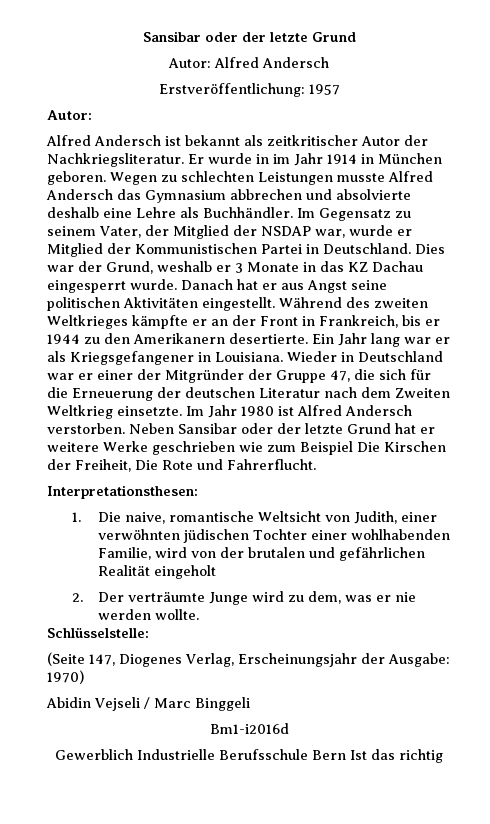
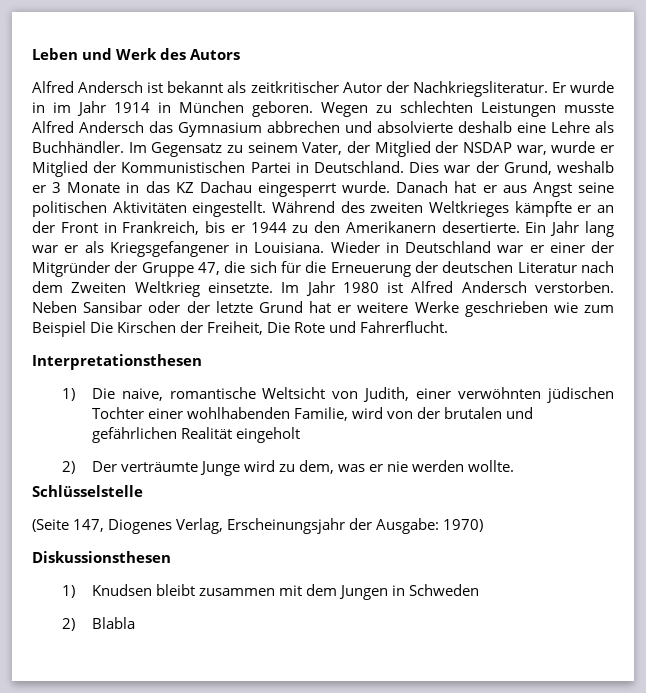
[142,31,356,42] [168,57,329,68] [158,83,340,97] [47,110,92,120] Sansibar oder der letzte Grund // Autor: Alfred Andersch // Erstveröffentlichung: 1957 // Autor: -> [32,48,241,60] Leben und Werk des Autors
[47,485,198,499] [72,512,82,522] Interpretationsthesen: // 1. -> [32,354,202,370] [61,388,75,401] Interpretationsthesen // 1)
[72,593,84,602] 2. -> [61,461,75,474] 2)
[47,628,149,638] Schlüsselstelle: -> [32,485,143,497] Schlüsselstelle
[46,697,250,711] [209,723,289,734] [55,749,443,763] Abidin Vejseli / Marc Binggeli // Bm1-i2016d // Gewerblich Industrielle Berufsschule Bern Ist das richtig -> [32,551,171,563] [61,584,480,600] [61,617,135,631] Diskussionsthesen // 1) Knudsen bleibt zusammen mit dem Jungen in Schweden // 2) Blabla

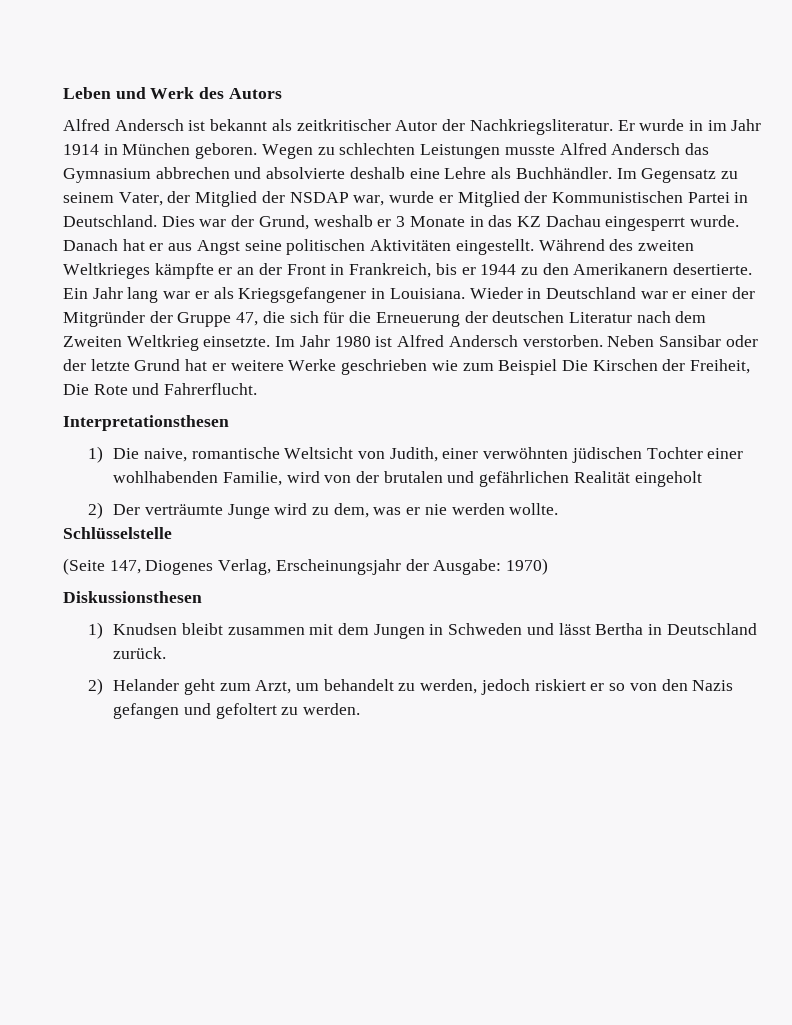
[61,617,135,631] // 2) Blabla -> [526,623,757,635] [113,647,167,659] [88,678,734,695] [113,703,360,719] und lässt Bertha in Deutschland zurück. // 2) Helander geht zum Arzt, um behandelt zu werden, jedoch riskiert er so von den Nazis gefangen und gefoltert zu werden.

